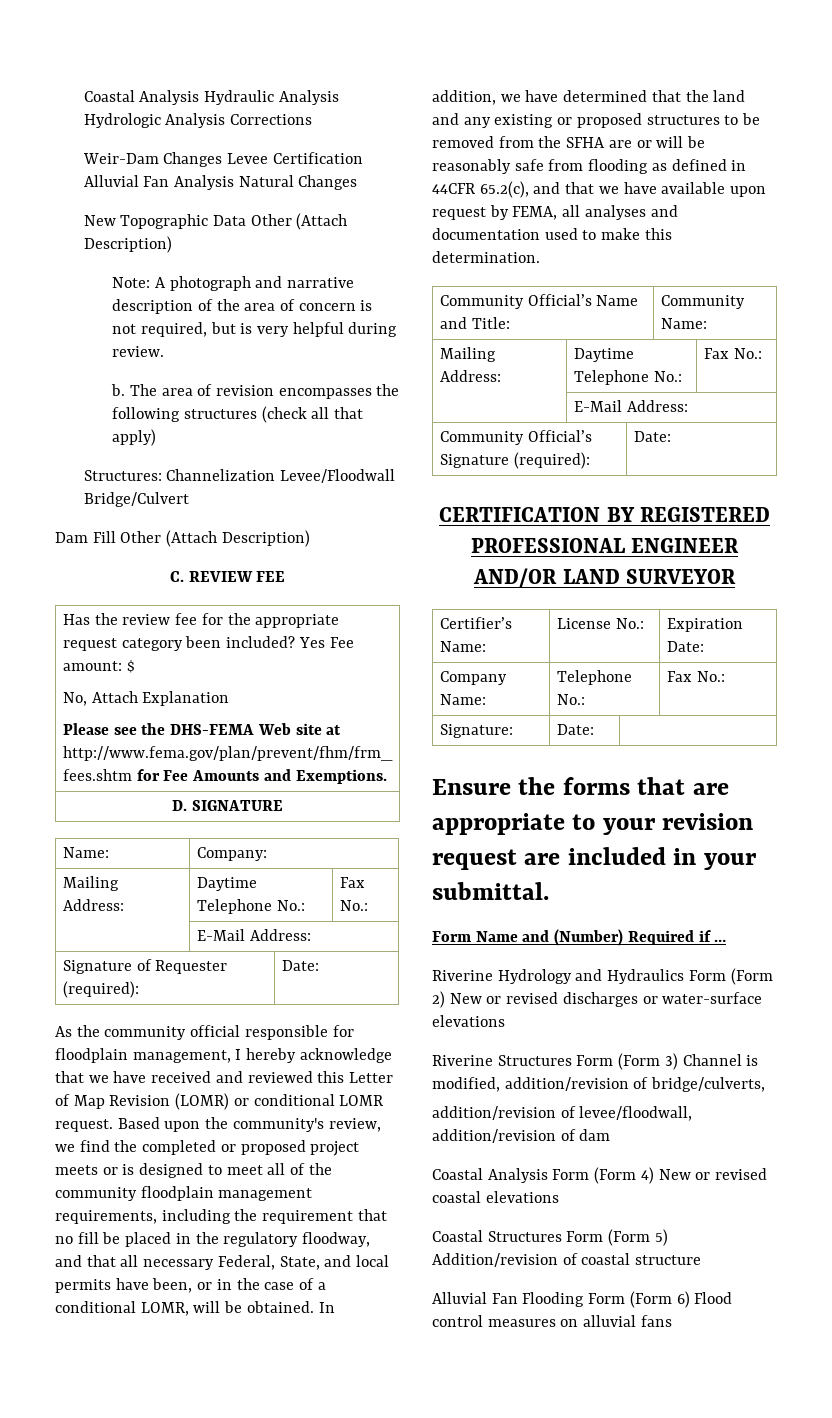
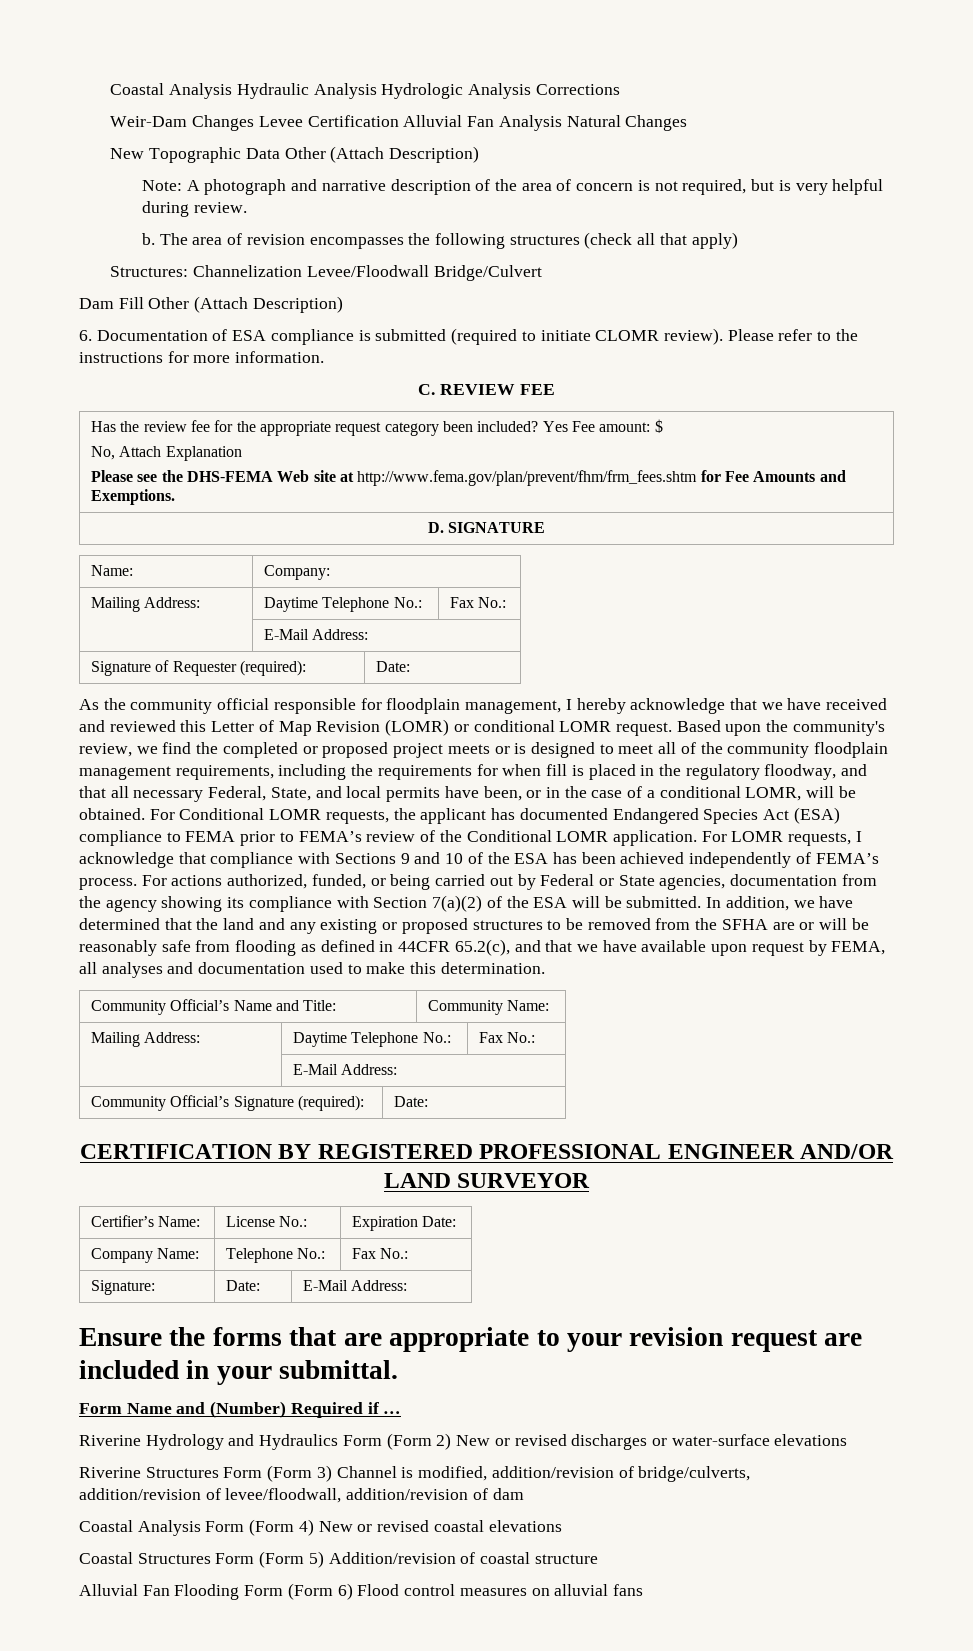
(310, 538) none -> [79,328,858,345] [79,351,325,363] // 6. Documentation of ESA compliance is submitted (required to initiate CLOMR review). Please refer to the instructions for more information.
[262,1209,387,1224] [55,1232,121,1244] requirement that no fill be -> [377,764,584,780] requirements for when fill is
(314, 1307) none -> [149,807,840,824] [79,830,862,846] [79,852,879,868] [79,874,877,890] [79,895,702,912] For Conditional LOMR requests, the applicant has documented Endangered Species Act (ESA) compliance to FEMA prior to FEMA’s review of the Conditional LOMR application. For LOMR requests, I acknowledge that compliance with Sections 9 and 10 of the ESA has been achieved independently of FEMA’s process. For actions authorized, funded, or being carried out by Federal or State agencies, documentation from the agency showing its compliance with Section 7(a)(2) of the ESA will be submitted.
(594, 729) none -> [303,1280,408,1291] E-Mail Address:

